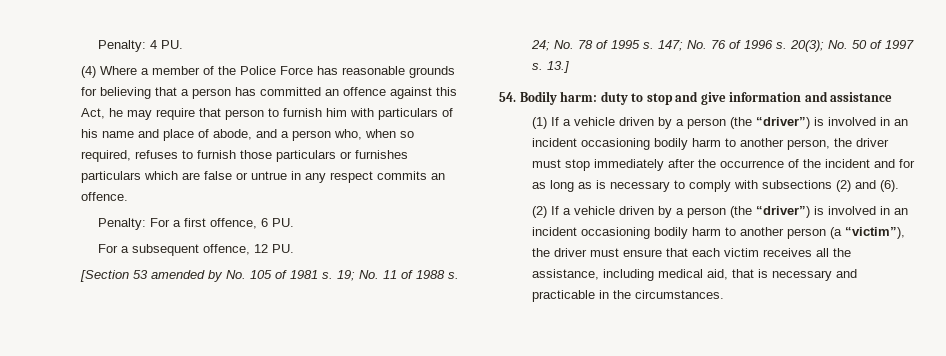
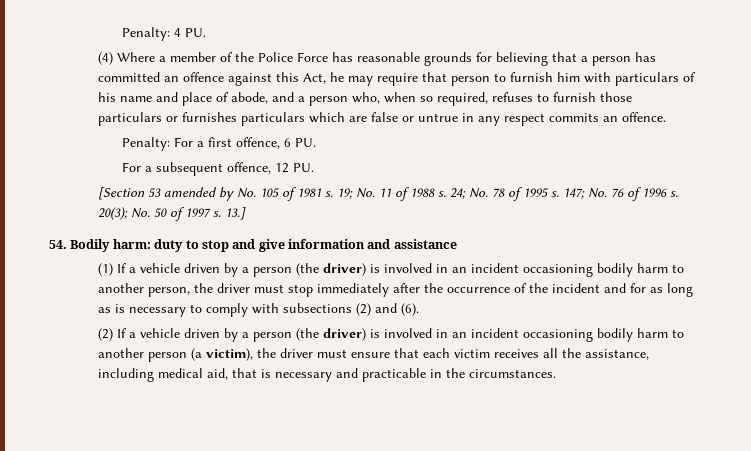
[756,117,811,129] “driver”) -> [322,263,366,276] driver)
[756,206,811,218] “driver”) -> [322,328,366,341] driver)
[845,227,906,239] “victim”), -> [205,348,253,361] victim),

